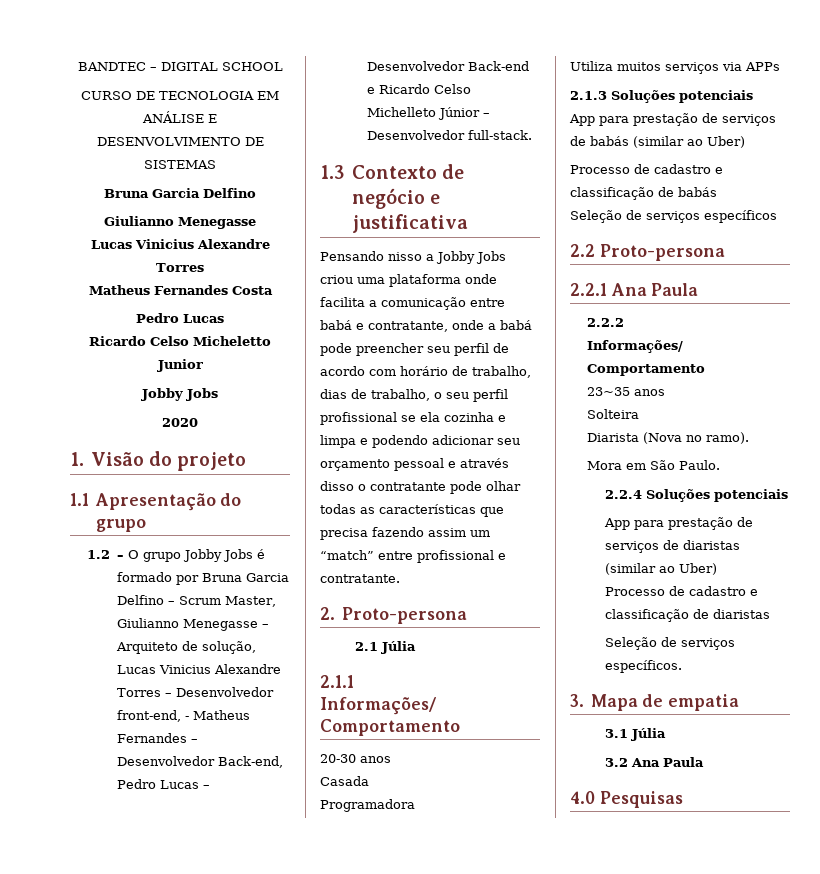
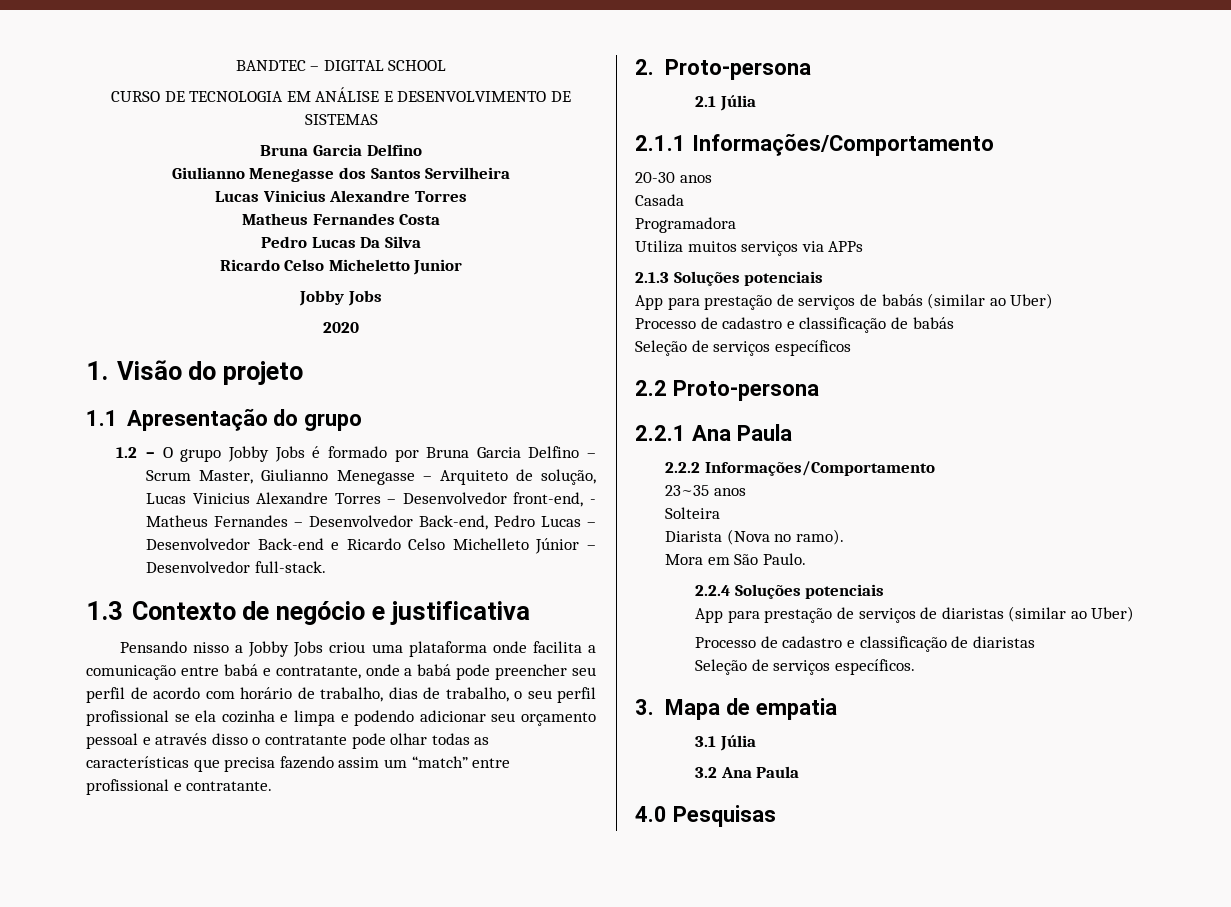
(256, 223) none -> [339,167,511,179] dos Santos Servilheira
(224, 318) none -> [360,236,421,248] Da Silva

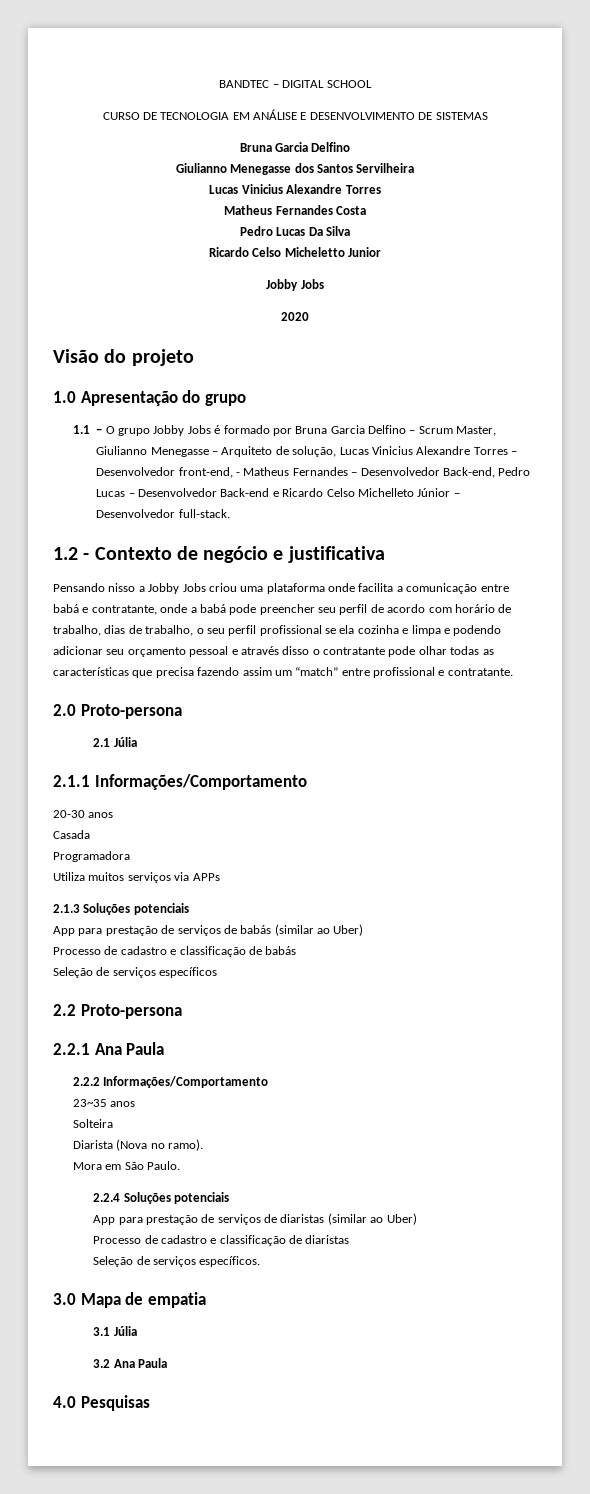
[86,361,108,380] 1. -> (309, 316) none
[86,410,118,426] 1.1 -> [53,391,76,403] 1.0
[116,447,138,458] 1.2 -> [73,425,91,434] 1.1
[86,601,123,620] 1.3 -> [53,547,90,560] 1.2 -
[635,59,654,75] 2. -> [53,704,76,716] 2.0
[635,699,654,715] 3. -> [53,1293,76,1305] 3.0

